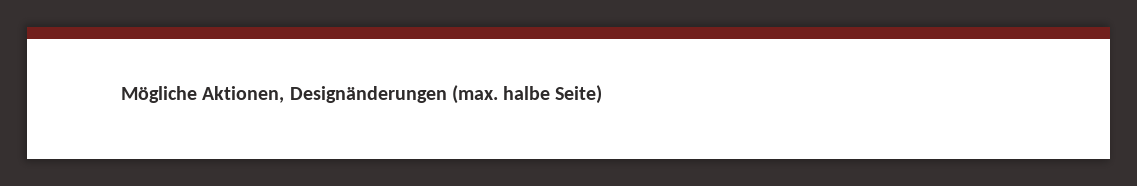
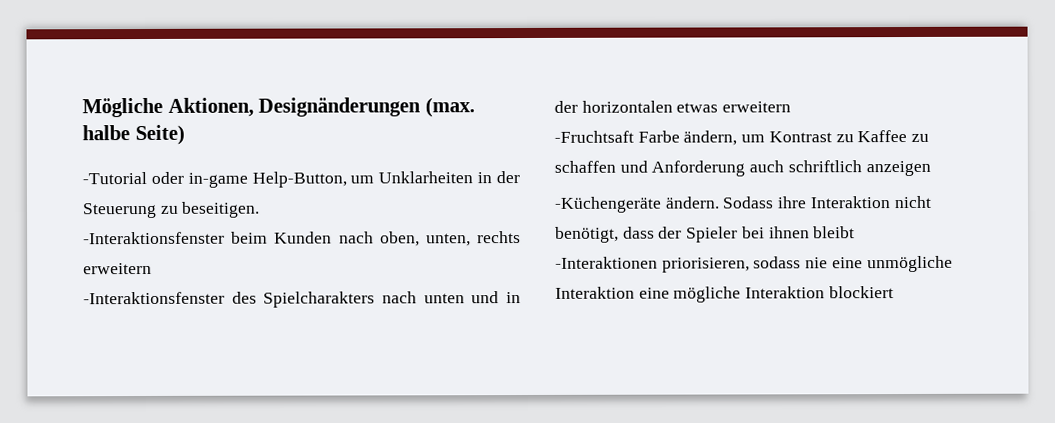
(603, 94) none -> [82,171,520,188] [82,201,261,219] [83,231,521,247] [83,262,152,275] [83,291,521,308] [554,100,792,113] [554,130,930,146] [554,160,931,177] [554,195,931,213] [555,226,856,243] [555,255,953,273] [555,286,894,303] // -Tutorial oder in-game Help-Button, um Unklarheiten in der Steuerung zu beseitigen. // -Interaktionsfenster beim Kunden nach oben, unten, rechts erweitern // -Interaktionsfenster des Spielcharakters nach unten und in der horizontalen etwas erweitern // -Fruchtsaft Farbe ändern, um Kontrast zu Kaffee zu schaffen und Anforderung auch schriftlich anzeigen // -Küchengeräte ändern. Sodass ihre Interaktion nicht benötigt, dass der Spieler bei ihnen bleibt // -Interaktionen priorisieren, sodass nie eine unmögliche Interaktion eine mögliche Interaktion blockiert

